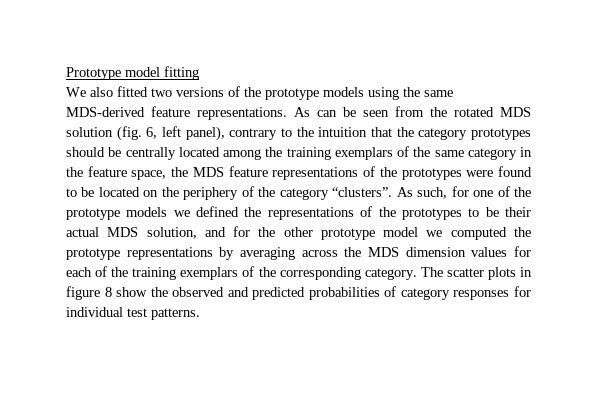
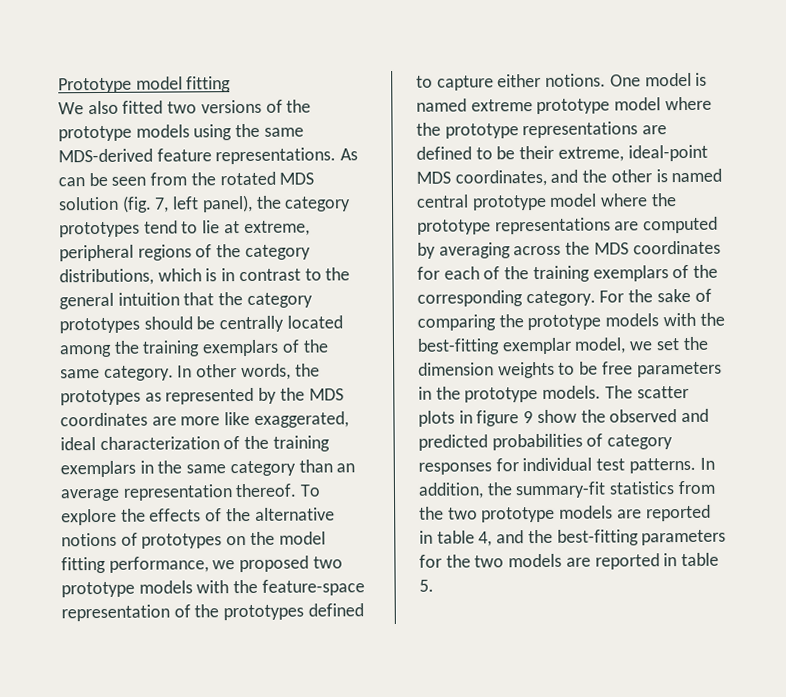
[146,127,158,139] 6, -> [154,197,170,213] 7,
[229,128,278,140] contrary -> [255,195,352,212] [59,220,310,238] [59,244,311,262] [59,268,301,286] the category prototypes tend to lie at extreme, peripheral regions of the category distributions, which is in contrast
(314, 132) none -> [59,292,114,310] general
[467,147,532,160] [66,166,533,180] [66,186,531,200] [66,206,532,220] [66,226,531,240] [66,247,213,260] category in the feature space, the MDS feature representations of the prototypes were found to be located on the periphery of the category “clusters”. As such, for one of the prototype models we defined the representations of the prototypes to be their actual MDS solution, and for the other prototype model we computed the prototype representations -> [103,363,320,381] [60,387,344,406] [60,411,349,428] [60,435,330,452] [60,459,356,478] [60,483,322,502] [61,507,335,526] [61,531,326,549] [61,555,343,574] [61,579,365,598] [61,603,364,622] [416,72,708,91] [416,96,712,115] [416,121,668,139] [416,144,708,162] [416,168,723,187] [416,193,677,211] [417,216,719,235] category. In other words, the prototypes as represented by the MDS coordinates are more like exaggerated, ideal characterization of the training exemplars in the same category than an average representation thereof. To explore the effects of the alternative notions of prototypes on the model fitting performance, we proposed two prototype models with the feature-space representation of the prototypes defined to capture either notions. One model is named extreme prototype model where the prototype representations are defined to be their extreme, ideal-point MDS coordinates, and the other is named central prototype model where the prototype representations are computed
[405,247,508,257] dimension values -> [632,240,721,255] coordinates
(417, 274) none -> [599,288,712,303] [417,312,725,331] [417,336,709,355] [418,361,722,379] [418,385,602,403] For the sake of comparing the prototype models with the best-fitting exemplar model, we set the dimension weights to be free parameters in the prototype models.
[104,287,112,297] 8 -> [523,411,534,424] 9
(200, 314) none -> [699,457,715,470] [418,480,715,499] [419,504,711,523] [419,529,727,547] [419,552,720,570] [419,579,434,592] In addition, the summary-fit statistics from the two prototype models are reported in table 4, and the best-fitting parameters for the two models are reported in table 5.

